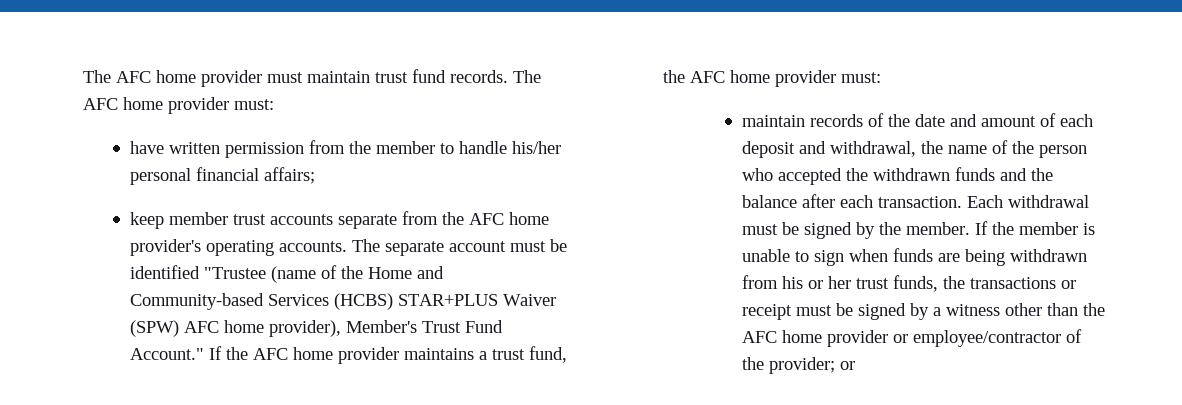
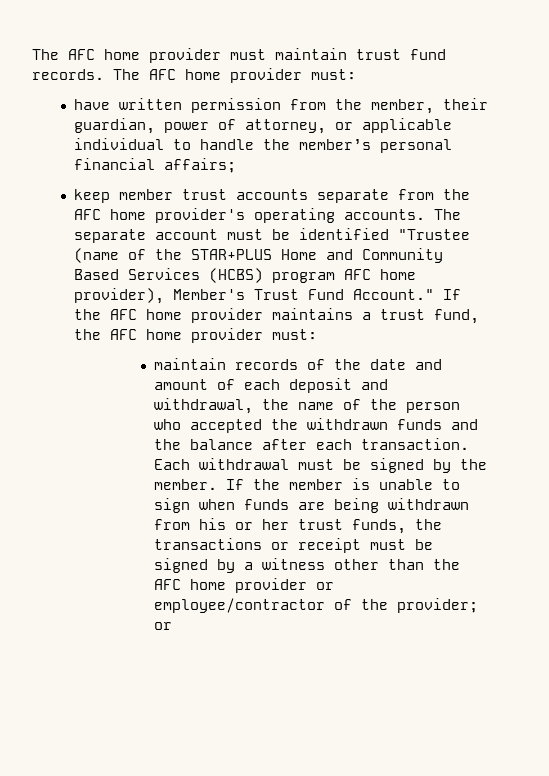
[375,141,561,154] member to handle his/her -> [371,98,489,114] [74,118,453,134] [74,138,372,150] member, their guardian, power of attorney, or applicable individual to handle the member’s
(363, 272) none -> [191,249,273,260] STAR+PLUS
[129,293,556,310] [129,320,179,337] Community-based Services (HCBS) STAR+PLUS Waiver (SPW) -> [362,248,444,263] [74,268,336,283] Community Based Services (HCBS) program

